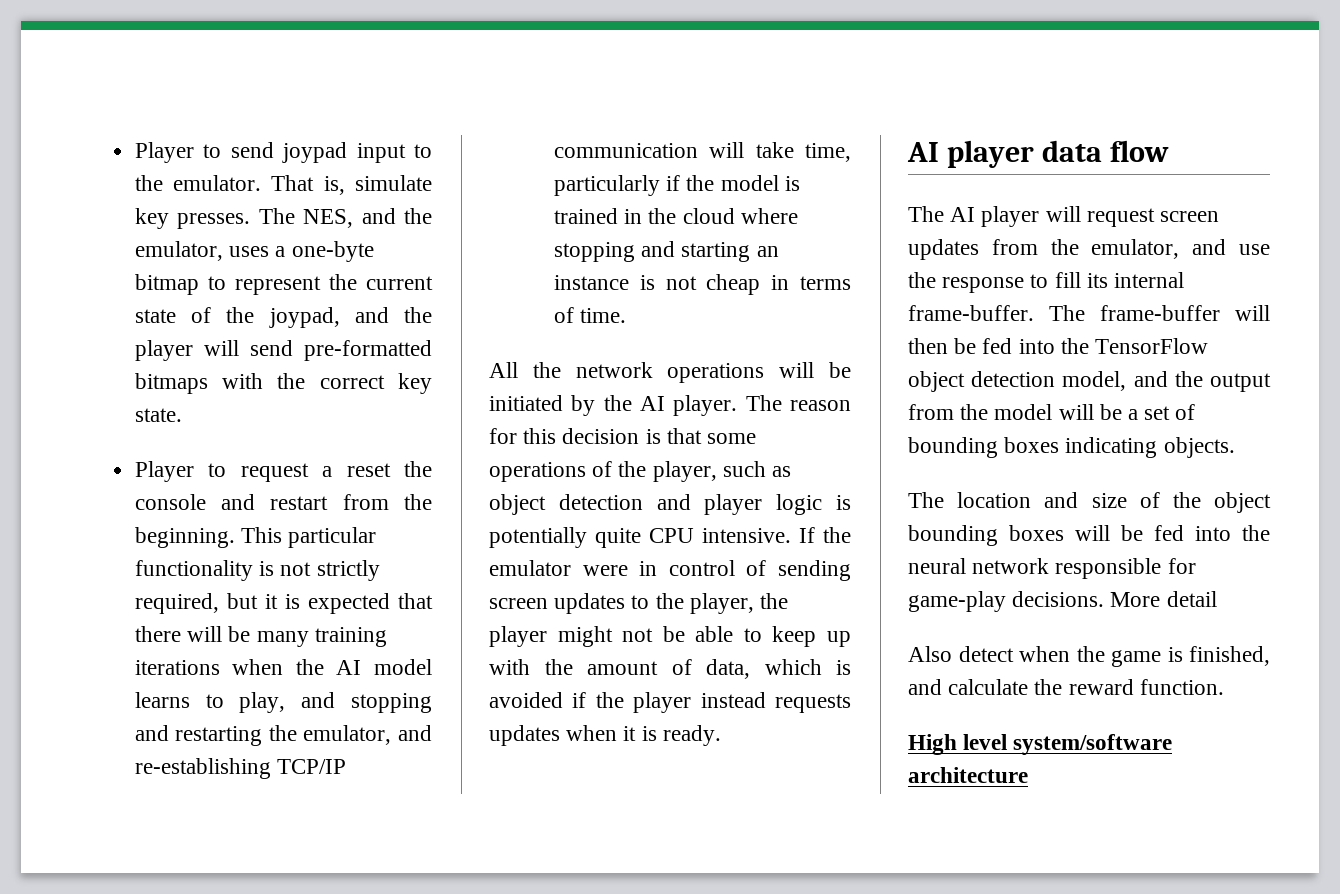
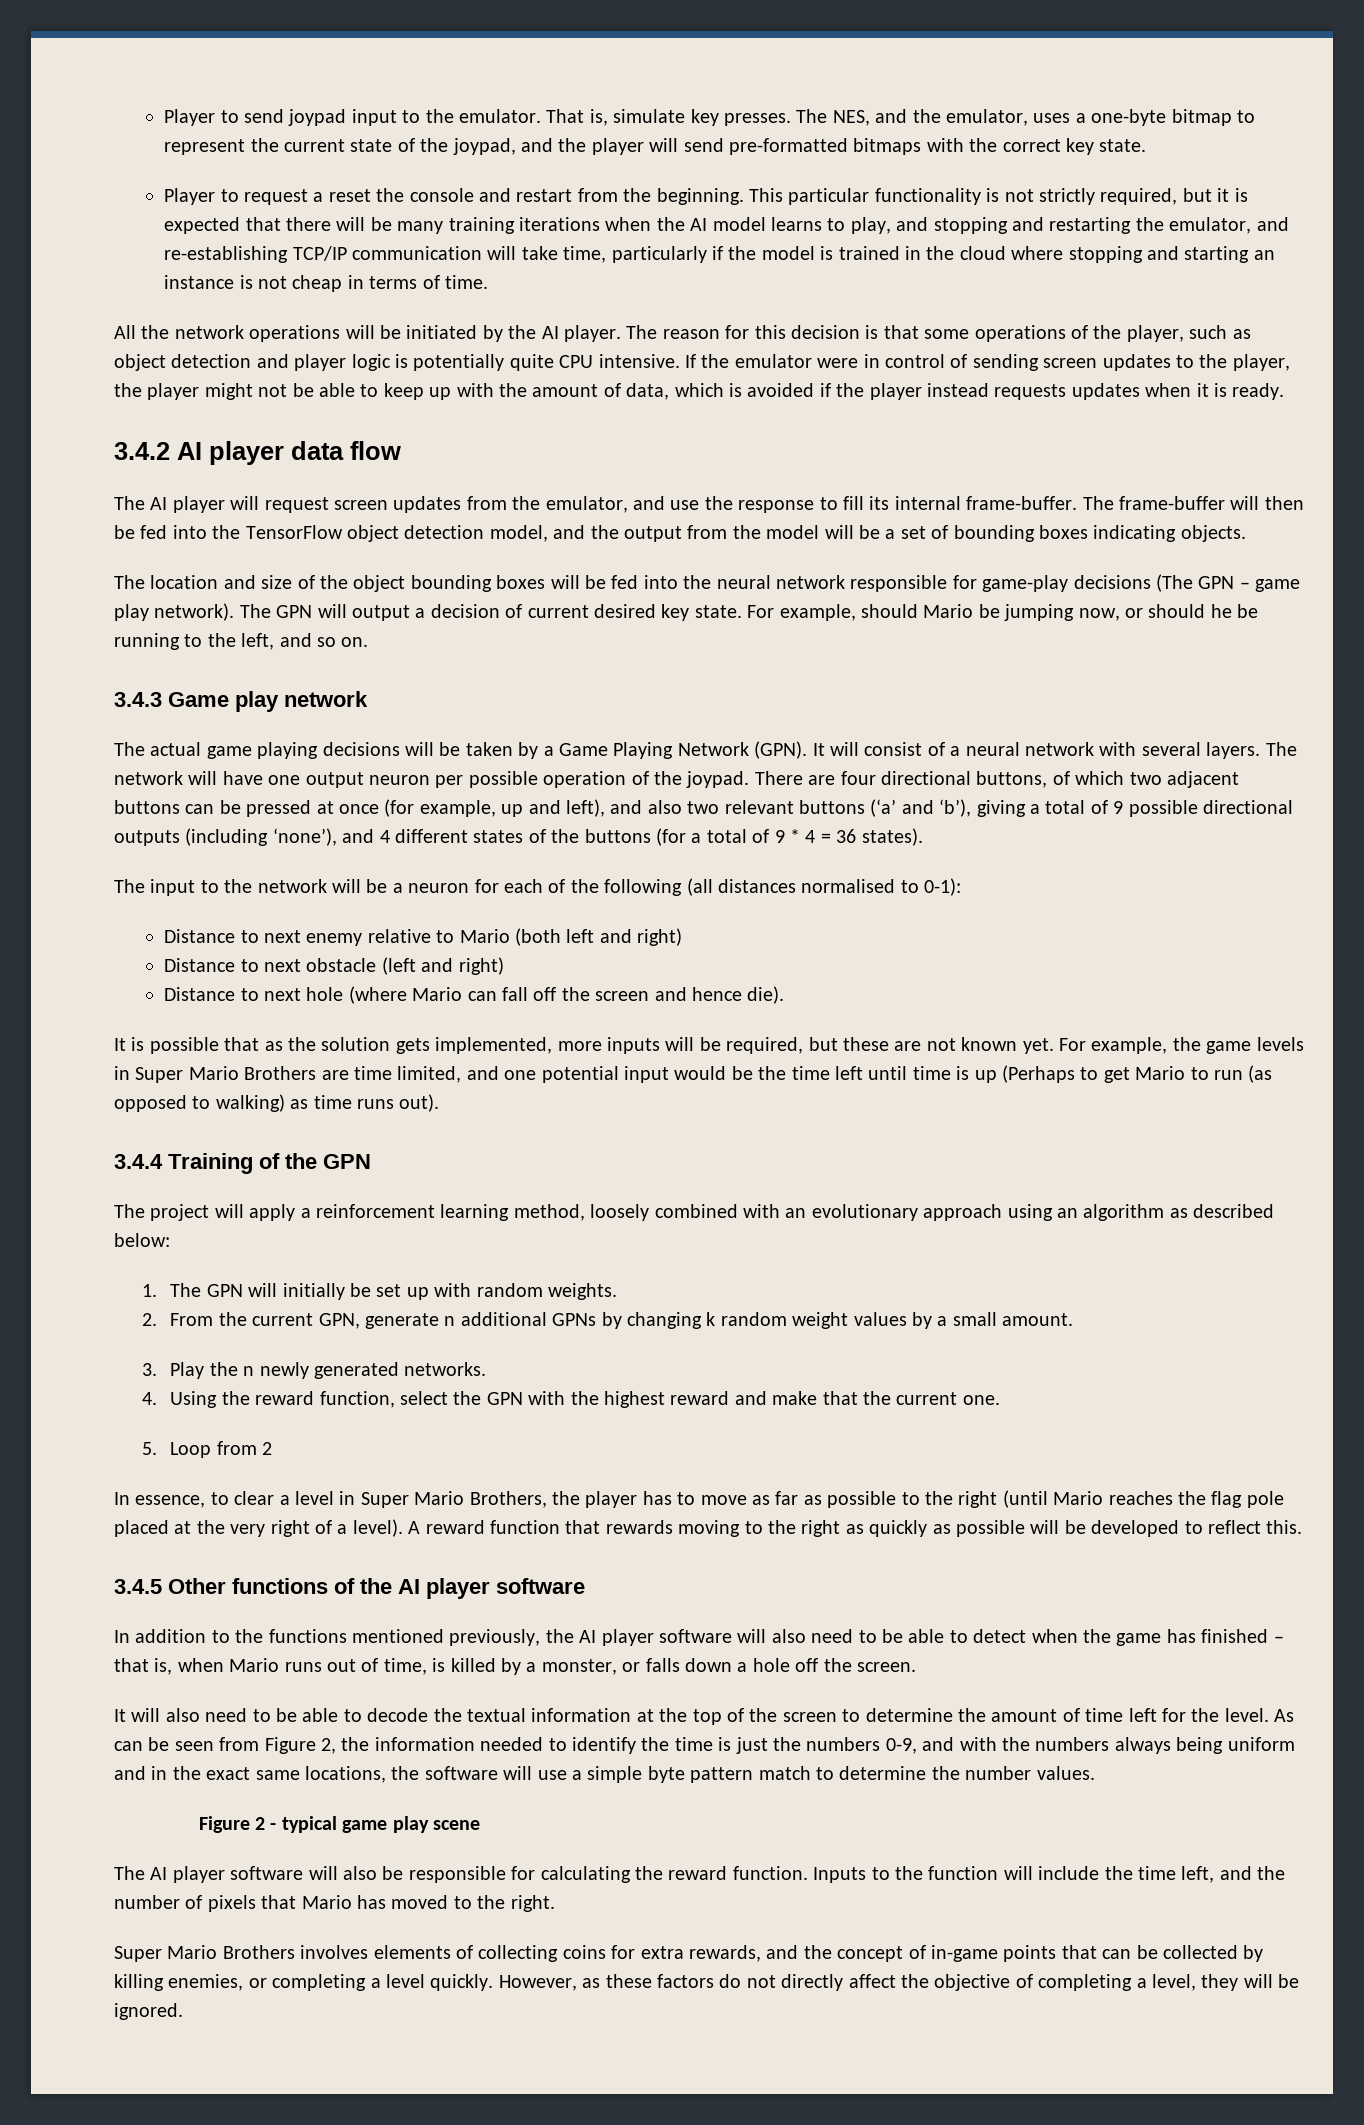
(721, 735) none -> [114,442,170,460] 3.4.2
[1012,591,1217,607] [908,646,1270,667] [908,679,1224,695] [908,734,1173,755] [908,767,1028,783] decisions. More detail // Also detect when the game is finished, and calculate the reward function. // High level system/software architecture -> [1073,574,1301,592] [114,603,1259,621] [114,633,369,650] [114,691,368,712] [114,741,1297,759] [114,771,1239,788] [114,799,1293,817] [114,828,923,846] [114,878,962,896] [164,928,683,946] [164,957,504,975] [164,986,785,1004] [114,1037,1304,1054] [114,1065,1273,1083] [114,1094,440,1112] [114,1153,371,1174] [114,1204,1275,1221] [114,1233,170,1247] [142,1283,617,1300] [142,1312,1074,1329] [142,1362,487,1379] [142,1391,1000,1408] [142,1441,273,1458] [114,1490,1284,1508] [114,1519,1303,1537] [114,1578,585,1599] [114,1629,1284,1646] [114,1658,916,1675] [114,1708,1295,1725] [114,1737,1295,1754] [114,1766,1095,1783] [198,1816,480,1833] [114,1866,1286,1883] [114,1895,555,1912] [114,1945,1264,1962] [114,1974,1300,1991] [114,2003,183,2020] decisions (The GPN – game play network). The GPN will output a decision of current desired key state. For example, should Mario be jumping now, or should he be running to the left, and so on. // 3.4.3 Game play network // The actual game playing decisions will be taken by a Game Playing Network (GPN). It will consist of a neural network with several layers. The network will have one output neuron per possible operation of the joypad. There are four directional buttons, of which two adjacent buttons can be pressed at once (for example, up and left), and also two relevant buttons (‘a’ and ‘b’), giving a total of 9 possible directional outputs (including ‘none’), and 4 different states of the buttons (for a total of 9 * 4 = 36 states). // The input to the network will be a neuron for each of the following (all distances normalised to 0-1): // Distance to next enemy relative to Mario (both left and right) // Distance to next obstacle (left and right) // Distance to next hole (where Mario can fall off the screen and hence die). // It is possible that as the solution gets implemented, more inputs will be required, but these are not known yet. For example, the game levels in Super Mario Brothers are time limited, and one potential input would be the time left until time is up (Perhaps to get Mario to run (as opposed to walking) as time runs out). // 3.4.4 Training of the GPN // The project will apply a reinforcement learning method, loosely combined with an evolutionary approach using an algorithm as described below: // 1. The GPN will initially be set up with random weights. // 2. From the current GPN, generate n additional GPNs by changing k random weight values by a small amount. // 3. Play the n newly generated networks. // 4. Using the reward function, select the GPN with the highest reward and make that the current one. // 5. Loop from 2 // In essence, to clear a level in Super Mario Brothers, the player has to move as far as possible to the right (until Mario reaches the flag pole placed at the very right of a level). A reward function that rewards moving to the right as quickly as possible will be developed to reflect this. // 3.4.5 Other functions of the AI player software // In addition to the functions mentioned previously, the AI player software will also need to be able to detect when the game has finished – that is, when Mario runs out of time, is killed by a monster, or falls down a hole off the screen. // It will also need to be able to decode the textual information at the top of the screen to determine the amount of time left for the level. As can be seen from Figure 2, the information needed to identify the time is just the numbers 0-9, and with the numbers always being uniform and in the exact same locations, the software will use a simple byte pattern match to determine the number values. // Figure 2 - typical game play scene // The AI player software will also be responsible for calculating the reward function. Inputs to the function will include the time left, and the number of pixels that Mario has moved to the right. // Super Mario Brothers involves elements of collecting coins for extra rewards, and the concept of in-game points that can be collected by killing enemies, or completing a level quickly. However, as these factors do not directly affect the objective of completing a level, they will be ignored.

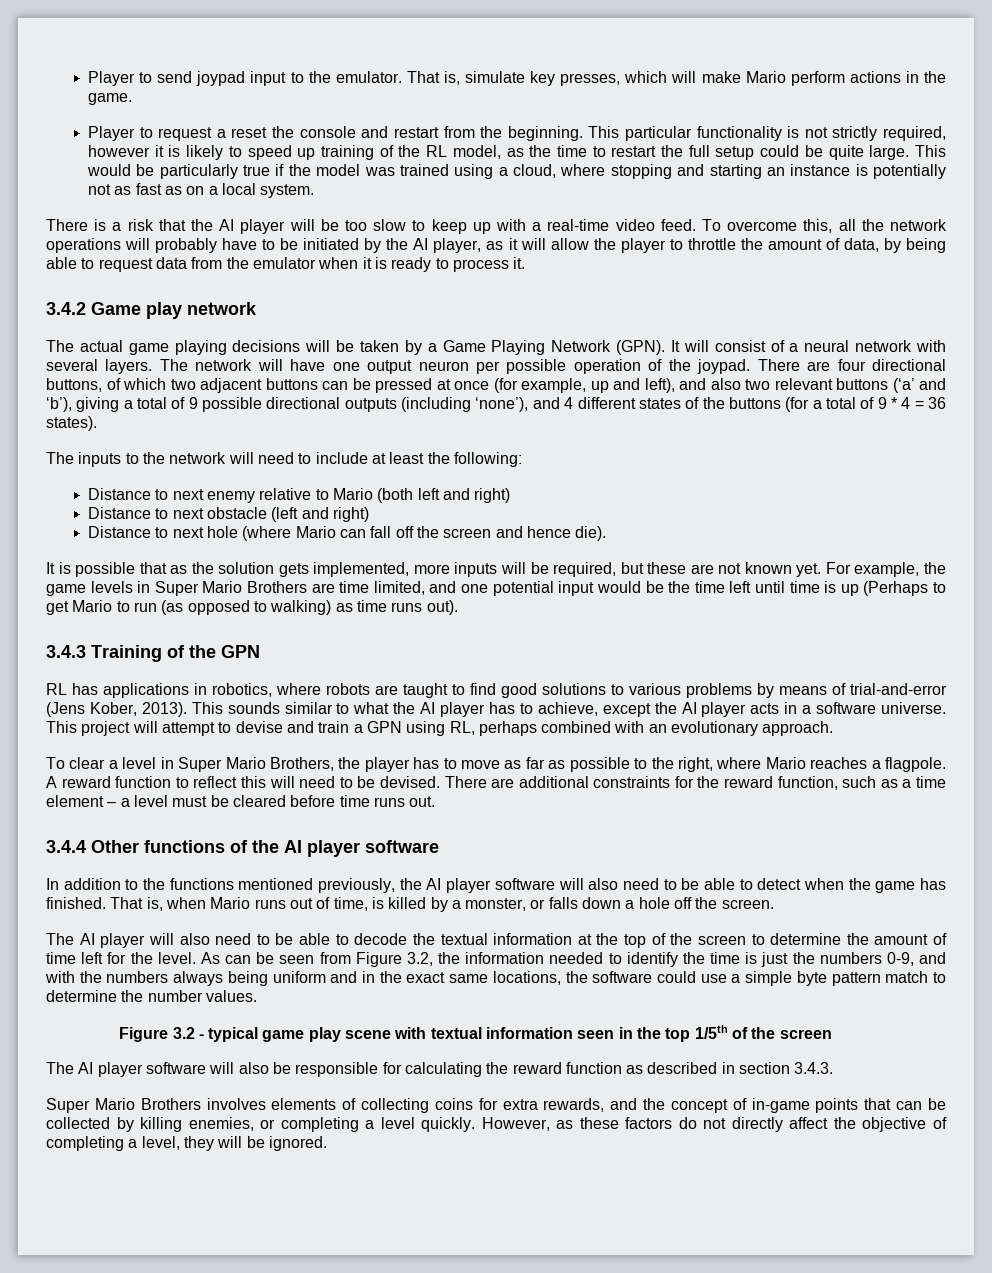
[723,109,1255,126] [164,138,1147,155] presses. The NES, and the emulator, uses a one-byte bitmap to represent the current state of the joypad, and the player will send pre-formatted bitmaps with the correct key state. -> [560,71,947,86] [88,93,133,105] presses, which will make Mario perform actions in the game.
[1182,188,1248,202] [164,217,1289,234] [164,246,1006,263] but it is expected that there will be many training iterations when the AI model learns to play, and stopping and restarting the emulator, and re-establishing TCP/IP communication will take time, particularly if the model is trained in the cloud -> [88,145,947,160] [87,164,557,179] however it is likely to speed up training of the RL model, as the time to restart the full setup could be quite large. This would be particularly true if the model was trained using a cloud,
[257,275,488,292] [114,325,136,339] not cheap in terms of time. // All -> [873,164,947,179] [88,183,315,198] [46,219,856,234] potentially not as fast as on a local system. // There is a risk that the AI player will be too slow to keep up with a real-time video feed. To overcome this, all
(375, 332) none -> [155,238,276,253] probably have to
[563,325,1251,342] [114,354,1290,371] [114,383,1285,400] [114,441,401,465] [114,496,1304,513] [114,525,1246,542] [114,574,1301,592] [114,603,1259,621] [114,633,369,650] [114,692,162,707] player. The reason for this decision is that some operations of the player, such as object detection and player logic is potentially quite CPU intensive. If the emulator were in control of sending screen updates to the player, the player might not be able to keep up with the amount of data, which is avoided if the player instead requests updates when it is ready. // 3.4.2 AI player data flow // The AI player will request screen updates from the emulator, and use the response to fill its internal frame-buffer. The frame-buffer will then be fed into the TensorFlow object detection model, and the output from the model will be a set of bounding boxes indicating objects. // The location and size of the object bounding boxes will be fed into the neural network responsible for game-play decisions (The GPN – game play network). The GPN will output a decision of current desired key state. For example, should Mario be jumping now, or should he be running to the left, and so on. // 3.4.3 -> [433,238,946,253] [46,257,526,272] [46,302,86,315] player, as it will allow the player to throttle the amount of data, by being able to request data from the emulator when it is ready to process it. // 3.4.2
[150,879,196,896] input -> [78,452,122,467] inputs
[366,878,962,896] be a neuron for each of the following (all distances normalised to 0-1): -> [257,452,522,467] need to include at least the following:
[114,1154,163,1169] 3.4.4 -> [46,645,86,658] 3.4.3
[114,1204,1275,1221] [114,1233,170,1247] [142,1283,617,1300] [142,1312,1074,1329] [142,1362,487,1379] [142,1391,1000,1408] [142,1441,273,1458] [114,1492,229,1508] The project will apply a reinforcement learning method, loosely combined with an evolutionary approach using an algorithm as described below: // 1. The GPN will initially be set up with random weights. // 2. From the current GPN, generate n additional GPNs by changing k random weight values by a small amount. // 3. Play the n newly generated networks. // 4. Using the reward function, select the GPN with the highest reward and make that the current one. // 5. Loop from 2 // In essence, to -> [46,683,947,698] [46,702,946,717] [46,721,834,736] [46,757,65,769] RL has applications in robotics, where robots are taught to find good solutions to various problems by means of trial-and-error (Jens Kober, 2013). This sounds similar to what the AI player has to achieve, except the AI player acts in a software universe. This project will attempt to devise and train a GPN using RL, perhaps combined with an evolutionary approach. // To
[958,1490,1284,1508] [114,1519,1303,1537] [114,1579,162,1594] right (until Mario reaches the flag pole placed at the very right of a level). A reward function that rewards moving to the right as quickly as possible will be developed to reflect this. // 3.4.5 -> [677,757,946,772] [46,776,947,790] [46,795,436,807] [46,840,86,853] right, where Mario reaches a flagpole. A reward function to reflect this will need to be devised. There are additional constraints for the reward function, such as a time element – a level must be cleared before time runs out. // 3.4.4
[1201,1629,1284,1643] [114,1658,149,1672] finished – that -> [46,897,144,909] finished. That
[114,1709,126,1722] It -> [46,933,146,948] The AI player
[321,1738,336,1754] 2, -> [406,952,433,966] 3.2,
[503,1766,533,1780] will -> [656,971,696,983] could
[254,1817,265,1830] 2 -> [172,1027,195,1039] 3.2
(480, 1825) none -> [394,1025,832,1042] with textual information seen in the top 1/5th of the screen
[732,1866,1286,1883] [114,1895,555,1912] function. Inputs to the function will include the time left, and the number of pixels that Mario has moved to the right. -> [565,1062,834,1074] function as described in section 3.4.3.

